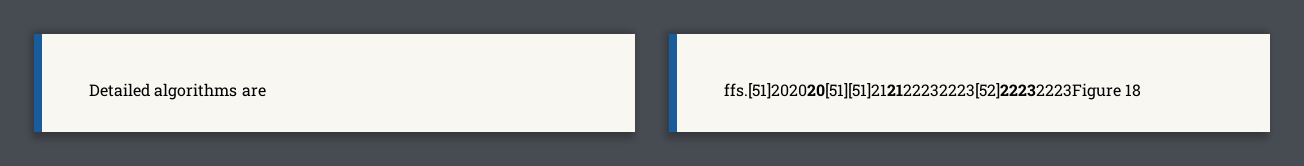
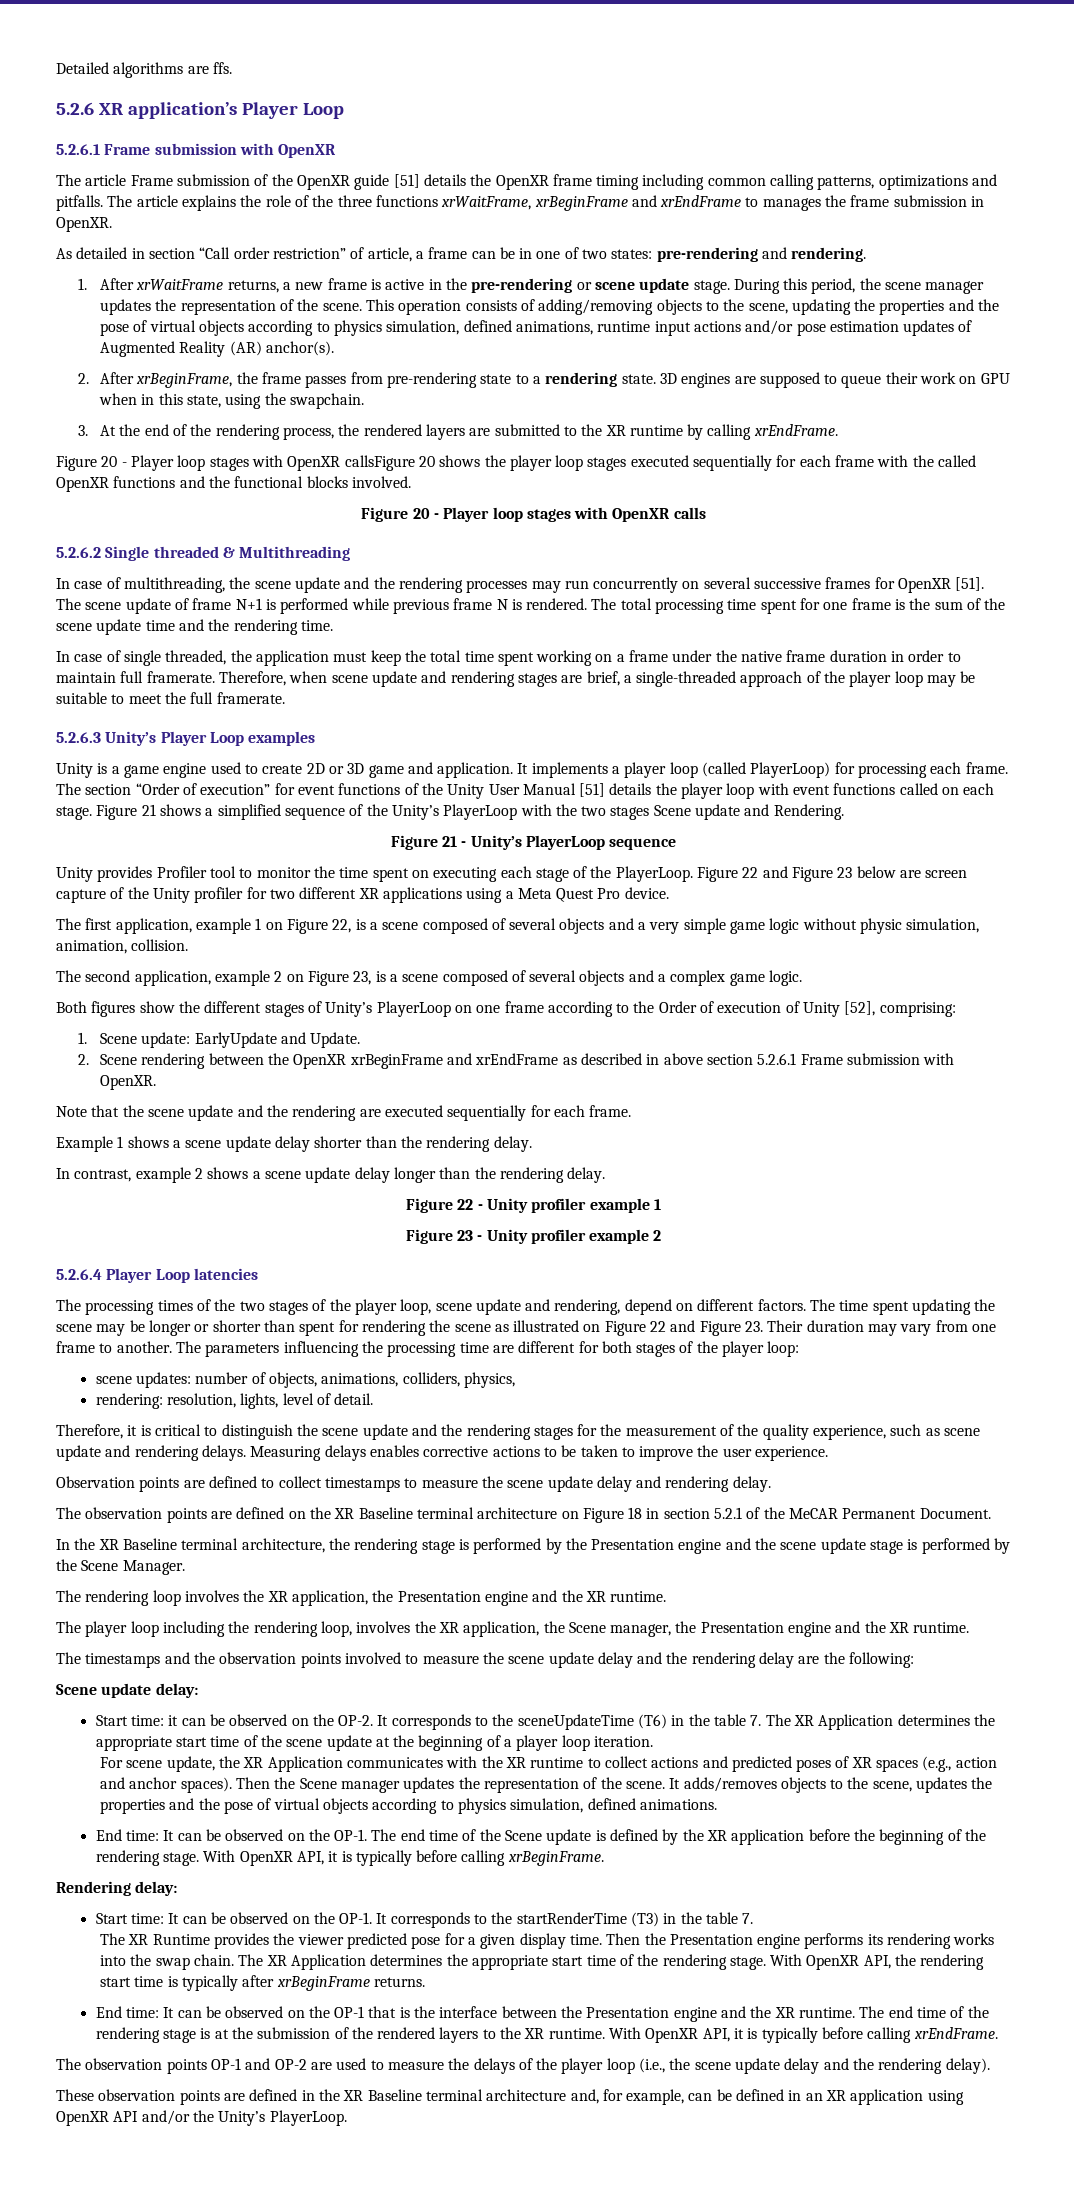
[724,83,1142,100] ffs.[51]202020[51][51]212122232223[52]22232223Figure 18 -> [212,62,232,74] [56,102,344,119] [56,143,337,158] [56,174,998,190] [56,195,985,211] [56,217,112,232] [56,247,867,262] [78,278,985,294] [100,299,1000,315] [100,320,973,336] [100,341,334,357] [78,372,1010,388] [99,393,364,409] [78,424,838,440] [56,455,977,471] [56,476,411,492] [361,507,706,522] [56,546,351,561] [56,577,985,593] [56,598,1006,614] [56,619,333,635] [56,650,961,666] [56,671,976,687] [56,692,285,704] [56,731,316,746] [56,762,1008,778] [56,783,995,799] [56,804,844,820] [390,835,677,850] [56,866,968,882] [56,887,669,903] [56,918,980,934] [56,939,189,954] [56,970,803,986] [56,1001,956,1017] [78,1032,361,1048] [78,1053,955,1069] [100,1075,157,1090] [56,1105,632,1121] [56,1136,532,1152] [56,1167,606,1183] [406,1198,661,1213] [405,1229,662,1244] [56,1268,258,1283] [56,1299,996,1315] [56,1320,997,1336] [56,1341,800,1357] [95,1372,515,1388] [95,1393,374,1409] [56,1424,981,1440] [56,1445,829,1461] [56,1476,771,1492] [56,1507,991,1523] [56,1538,1011,1554] [56,1559,185,1575] [56,1590,667,1606] [56,1621,970,1637] [56,1652,915,1668] [56,1683,198,1698] [95,1714,995,1730] [95,1735,654,1751] [100,1756,997,1772] [100,1777,993,1793] [100,1798,717,1814] [95,1829,986,1845] [95,1850,604,1866] [56,1881,178,1896] [95,1912,754,1928] [100,1933,995,1949] [100,1954,985,1970] [100,1975,425,1991] [95,2006,989,2022] [95,2027,998,2043] [56,2058,990,2074] [56,2089,964,2105] [56,2110,347,2126] ffs. // 5.2.6 XR application’s Player Loop // 5.2.6.1 Frame submission with OpenXR // The article Frame submission of the OpenXR guide [51] details the OpenXR frame timing including common calling patterns, optimizations and pitfalls. The article explains the role of the three functions xrWaitFrame, xrBeginFrame and xrEndFrame to manages the frame submission in OpenXR. // As detailed in section “Call order restriction” of article, a frame can be in one of two states: pre-rendering and rendering. // 1. After xrWaitFrame returns, a new frame is active in the pre-rendering or scene update stage. During this period, the scene manager updates the representation of the scene. This operation consists of adding/removing objects to the scene, updating the properties and the pose of virtual objects according to physics simulation, defined animations, runtime input actions and/or pose estimation updates of Augmented Reality (AR) anchor(s). // 2. After xrBeginFrame, the frame passes from pre-rendering state to a rendering state. 3D engines are supposed to queue their work on GPU when in this state, using the swapchain. // 3. At the end of the rendering process, the rendered layers are submitted to the XR runtime by calling xrEndFrame. // Figure 20 - Player loop stages with OpenXR callsFigure 20 shows the player loop stages executed sequentially for each frame with the called OpenXR functions and the functional blocks involved. // Figure 20 - Player loop stages with OpenXR calls // 5.2.6.2 Single threaded & Multithreading // In case of multithreading, the scene update and the rendering processes may run concurrently on several successive frames for OpenXR [51]. The scene update of frame N+1 is performed while previous frame N is rendered. The total processing time spent for one frame is the sum of the scene update time and the rendering time. // In case of single threaded, the application must keep the total time spent working on a frame under the native frame duration in order to maintain full framerate. Therefore, when scene update and rendering stages are brief, a single-threaded approach of the player loop may be suitable to meet the full framerate. // 5.2.6.3 Unity’s Player Loop examples // Unity is a game engine used to create 2D or 3D game and application. It implements a player loop (called PlayerLoop) for processing each frame. The section “Order of execution” for event functions of the Unity User Manual [51] details the player loop with event functions called on each stage. Figure 21 shows a simplified sequence of the Unity’s PlayerLoop with the two stages Scene update and Rendering. // Figure 21 - Unity’s PlayerLoop sequence // Unity provides Profiler tool to monitor the time spent on executing each stage of the PlayerLoop. Figure 22 and Figure 23 below are screen capture of the Unity profiler for two different XR applications using a Meta Quest Pro device. // The first application, example 1 on Figure 22, is a scene composed of several objects and a very simple game logic without physic simulation, animation, collision. // The second application, example 2 on Figure 23, is a scene composed of several objects and a complex game logic. // Both figures show the different stages of Unity’s PlayerLoop on one frame according to the Order of execution of Unity [52], comprising: // 1. Scene update: EarlyUpdate and Update. // 2. Scene rendering between the OpenXR xrBeginFrame and xrEndFrame as described in above section 5.2.6.1 Frame submission with OpenXR. // Note that the scene update and the rendering are executed sequentially for each frame. // Example 1 shows a scene update delay shorter than the rendering delay. // In contrast, example 2 shows a scene update delay longer than the rendering delay. // Figure 22 - Unity profiler example 1 // Figure 23 - Unity profiler example 2 // 5.2.6.4 Player Loop latencies // The processing times of the two stages of the player loop, scene update and rendering, depend on different factors. The time spent updating the scene may be longer or shorter than spent for rendering the scene as illustrated on Figure 22 and Figure 23. Their duration may vary from one frame to another. The parameters influencing the processing time are different for both stages of the player loop: // scene updates: number of objects, animations, colliders, physics, // rendering: resolution, lights, level of detail. // Therefore, it is critical to distinguish the scene update and the rendering stages for the measurement of the quality experience, such as scene update and rendering delays. Measuring delays enables corrective actions to be taken to improve the user experience. // Observation points are defined to collect timestamps to measure the scene update delay and rendering delay. // The observation points are defined on the XR Baseline terminal architecture on Figure 18 in section 5.2.1 of the MeCAR Permanent Document. // In the XR Baseline terminal architecture, the rendering stage is performed by the Presentation engine and the scene update stage is performed by the Scene Manager. // The rendering loop involves the XR application, the Presentation engine and the XR runtime. // The player loop including the rendering loop, involves the XR application, the Scene manager, the Presentation engine and the XR runtime. // The timestamps and the observation points involved to measure the scene update delay and the rendering delay are the following: // Scene update delay: // Start time: it can be observed on the OP-2. It corresponds to the sceneUpdateTime (T6) in the table 7. The XR Application determines the appropriate start time of the scene update at the beginning of a player loop iteration. // For scene update, the XR Application communicates with the XR runtime to collect actions and predicted poses of XR spaces (e.g., action and anchor spaces). Then the Scene manager updates the representation of the scene. It adds/removes objects to the scene, updates the properties and the pose of virtual objects according to physics simulation, defined animations. // End time: It can be observed on the OP-1. The end time of the Scene update is defined by the XR application before the beginning of the rendering stage. With OpenXR API, it is typically before calling xrBeginFrame. // Rendering delay: // Start time: It can be observed on the OP-1. It corresponds to the startRenderTime (T3) in the table 7. // The XR Runtime provides the viewer predicted pose for a given display time. Then the Presentation engine performs its rendering works into the swap chain. The XR Application determines the appropriate start time of the rendering stage. With OpenXR API, the rendering start time is typically after xrBeginFrame returns. // End time: It can be observed on the OP-1 that is the interface between the Presentation engine and the XR runtime. The end time of the rendering stage is at the submission of the rendered layers to the XR runtime. With OpenXR API, it is typically before calling xrEndFrame. // The observation points OP-1 and OP-2 are used to measure the delays of the player loop (i.e., the scene update delay and the rendering delay). // These observation points are defined in the XR Baseline terminal architecture and, for example, can be defined in an XR application using OpenXR API and/or the Unity’s PlayerLoop.

